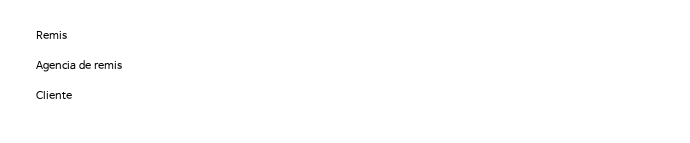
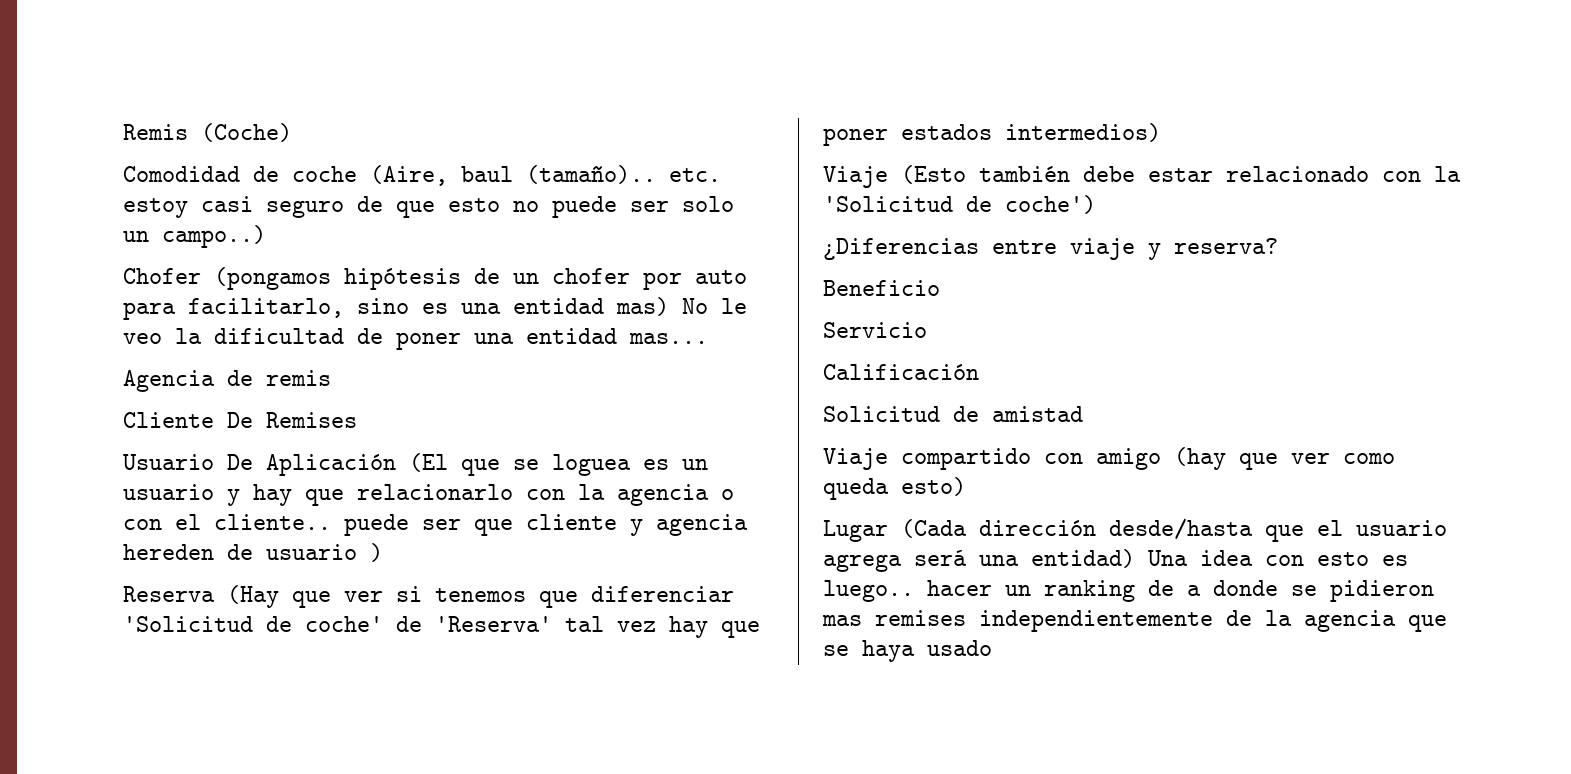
[36,60,122,72] [36,91,72,100] // Agencia de remis // Cliente -> [201,123,292,142] [123,165,721,186] [123,196,734,218] [123,225,266,248] [123,267,747,290] [123,297,747,320] [123,328,708,350] [123,370,331,392] [123,412,357,428] [123,453,708,476] [123,484,734,506] [123,514,748,536] [123,543,383,562] [123,585,734,608] [123,616,760,638] [823,123,1161,146] [823,165,1461,188] [823,195,1096,214] [823,238,1278,260] [823,280,940,296] [823,322,927,338] [823,364,979,380] [823,406,1083,422] [823,447,1395,470] [823,477,966,500] [823,518,1447,542] [823,549,1408,572] [823,580,1434,602] [822,610,1447,632] [823,640,992,662] (Coche) // Comodidad de coche (Aire, baul (tamaño).. etc. estoy casi seguro de que esto no puede ser solo un campo..) // Chofer (pongamos hipótesis de un chofer por auto para facilitarlo, sino es una entidad mas) No le veo la dificultad de poner una entidad mas... // Agencia de remis // Cliente De Remises // Usuario De Aplicación (El que se loguea es un usuario y hay que relacionarlo con la agencia o con el cliente.. puede ser que cliente y agencia hereden de usuario ) // Reserva (Hay que ver si tenemos que diferenciar 'Solicitud de coche' de 'Reserva' tal vez hay que poner estados intermedios) // Viaje (Esto también debe estar relacionado con la 'Solicitud de coche') // ¿Diferencias entre viaje y reserva? // Beneficio // Servicio // Calificación // Solicitud de amistad // Viaje compartido con amigo (hay que ver como queda esto) // Lugar (Cada dirección desde/hasta que el usuario agrega será una entidad) Una idea con esto es luego.. hacer un ranking de a donde se pidieron mas remises independientemente de la agencia que se haya usado

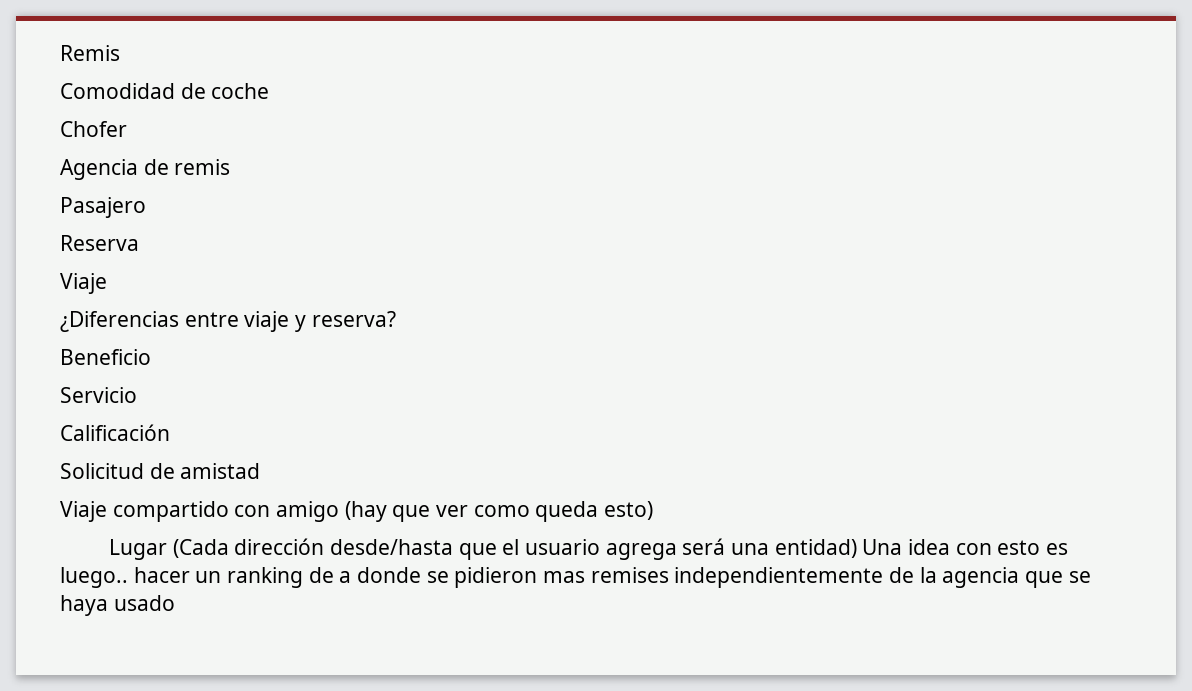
[201,123,292,142] (Coche) -> (120, 53) none
[370,165,721,186] [123,196,734,218] [123,225,266,248] [123,267,747,290] [123,297,747,320] [123,328,708,350] [123,370,331,392] [123,412,357,428] [123,453,708,476] [123,484,734,506] [123,514,748,536] [123,543,383,562] [123,585,734,608] [123,616,760,638] [823,123,1161,146] [823,165,1461,188] [823,195,1096,214] (Aire, baul (tamaño).. etc. estoy casi seguro de que esto no puede ser solo un campo..) // Chofer (pongamos hipótesis de un chofer por auto para facilitarlo, sino es una entidad mas) No le veo la dificultad de poner una entidad mas... // Agencia de remis // Cliente De Remises // Usuario De Aplicación (El que se loguea es un usuario y hay que relacionarlo con la agencia o con el cliente.. puede ser que cliente y agencia hereden de usuario ) // Reserva (Hay que ver si tenemos que diferenciar 'Solicitud de coche' de 'Reserva' tal vez hay que poner estados intermedios) // Viaje (Esto también debe estar relacionado con la 'Solicitud de coche') -> [60,121,127,137] [60,159,231,180] [60,197,146,218] [60,235,139,251] [60,273,107,294] // Chofer // Agencia de remis // Pasajero // Reserva // Viaje

